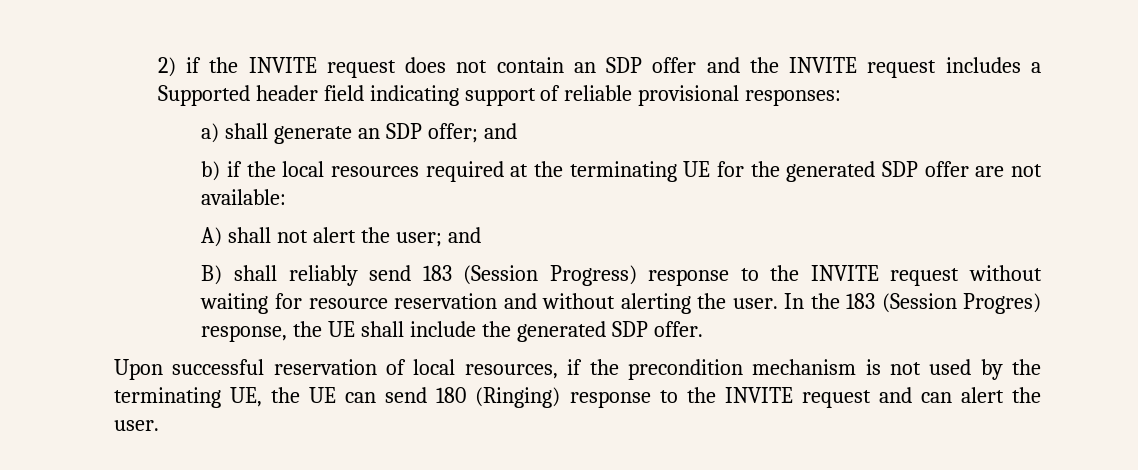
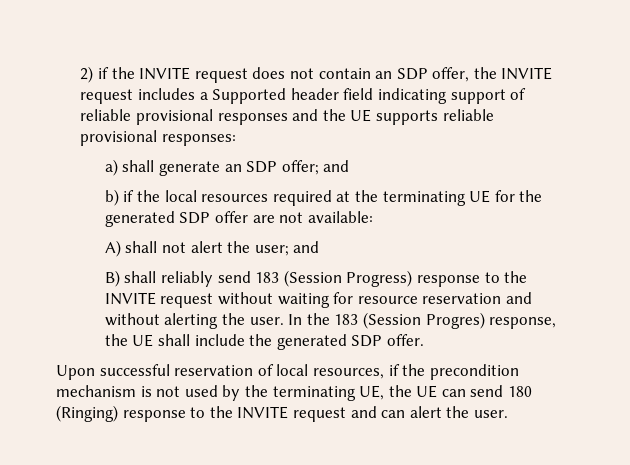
[652,57,740,73] offer and -> [432,67,470,82] offer,
(740, 95) none -> [217,109,494,125] [80,130,158,146] responses and the UE supports reliable provisional

